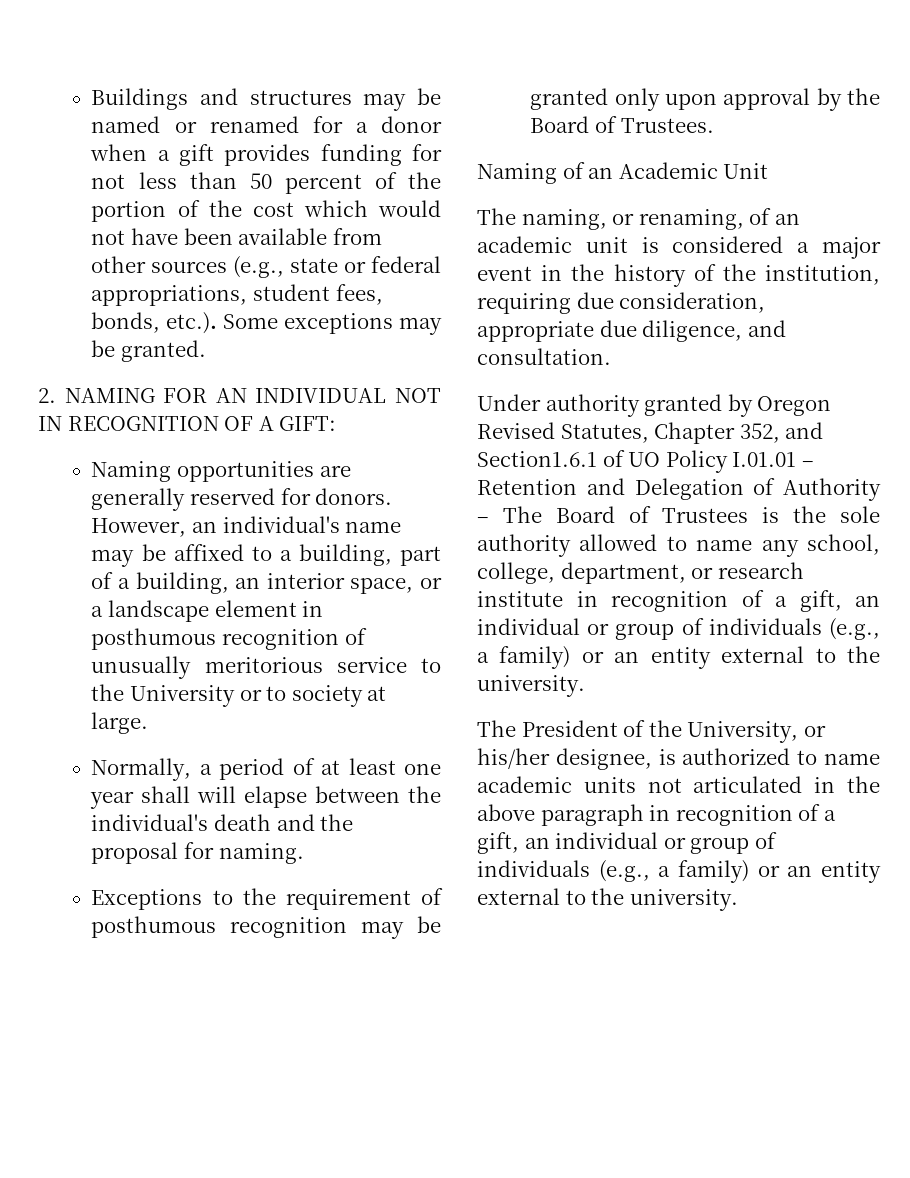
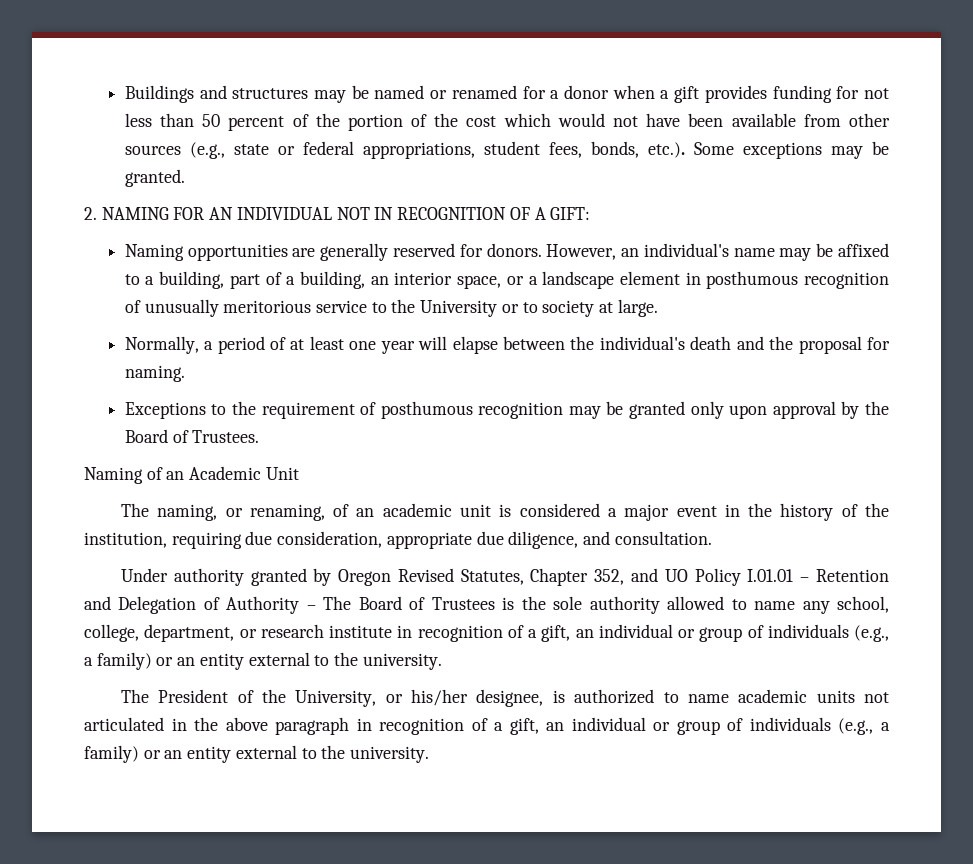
[141,786,191,803] shall -> (415, 347) none
[477,450,625,467] Section1.6.1 of -> (659, 575) none

